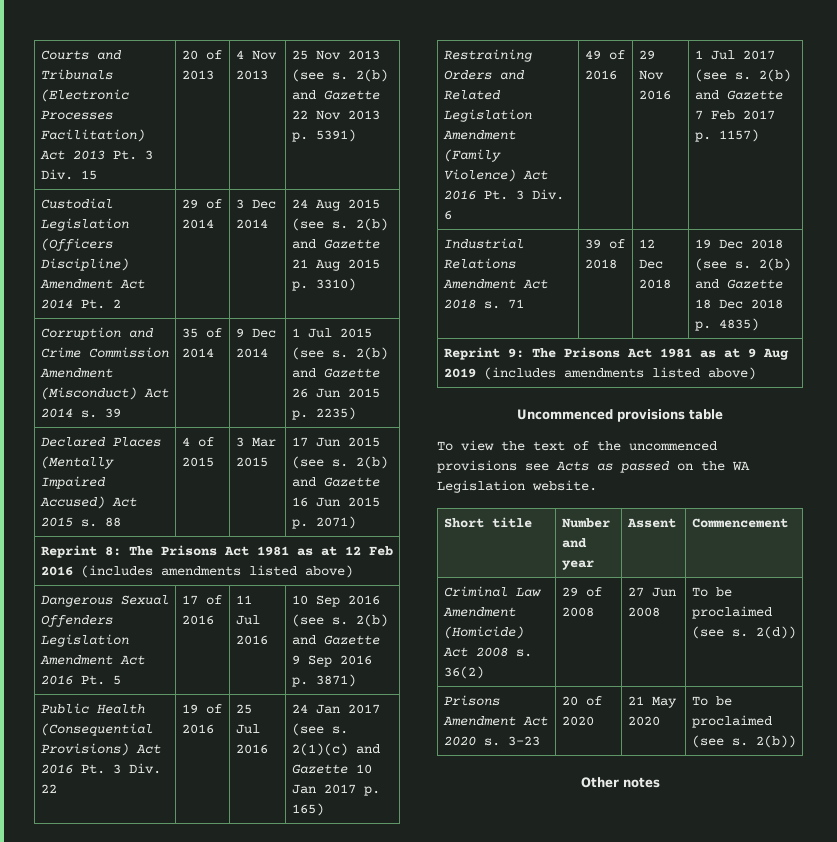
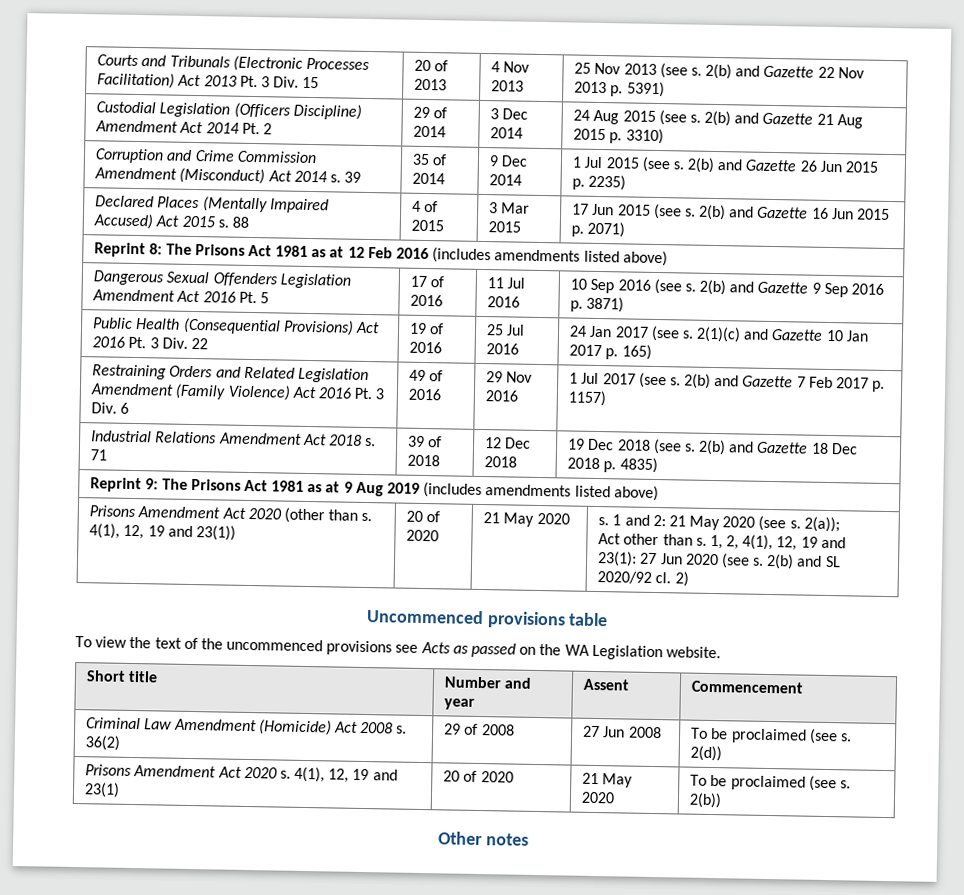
(756, 373) none -> [89,505,373,524] [89,523,236,541] [406,510,441,523] [406,529,440,542] [483,512,570,527] [598,514,840,533] [598,533,846,551] [597,551,841,570] [597,571,689,587] // Prisons Amendment Act 2020 (other than s. 4(1), 12, 19 and 23(1)) | 20 of 2020 | 21 May 2020 | s. 1 and 2: 21 May 2020 (see s. 2(a)); // Act other than s. 1, 2, 4(1), 12, 19 and 23(1): 27 Jun 2020 (see s. 2(b) and SL 2020/92 cl. 2)
[507,736,540,746] 3-23 -> [294,766,398,783] [84,782,121,798] 4(1), 12, 19 and 23(1)

